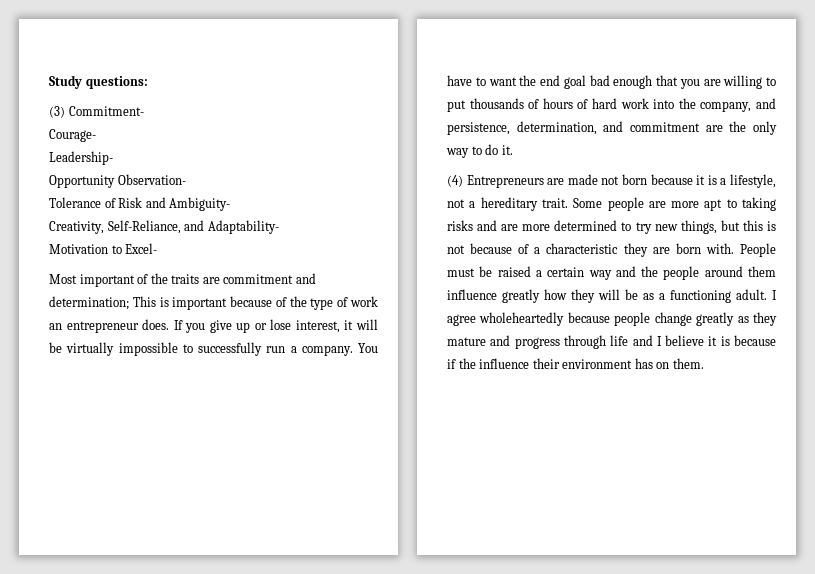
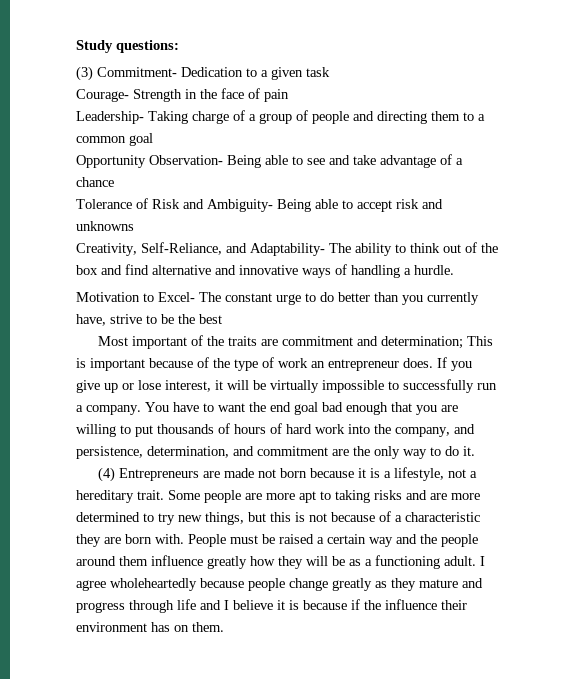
[49,129,96,142] [49,151,113,165] [49,174,186,188] // Courage- // Leadership- // Opportunity Observation- -> [181,67,330,80] [76,88,289,102] [76,110,485,124] [76,133,153,146] [76,154,463,168] [76,177,114,187] Dedication to a given task // Courage- Strength in the face of pain // Leadership- Taking charge of a group of people and directing them to a common goal // Opportunity Observation- Being able to see and take advantage of a chance
[49,220,279,234] [49,243,158,254] // Creativity, Self-Reliance, and Adaptability- // Motivation to Excel- -> [277,199,443,212] [76,221,134,231] [76,242,498,256] [76,264,454,278] [76,292,479,305] [76,314,222,326] Being able to accept risk and unknowns // Creativity, Self-Reliance, and Adaptability- The ability to think out of the box and find alternative and innovative ways of handling a hurdle. // Motivation to Excel- The constant urge to do better than you currently have, strive to be the best

